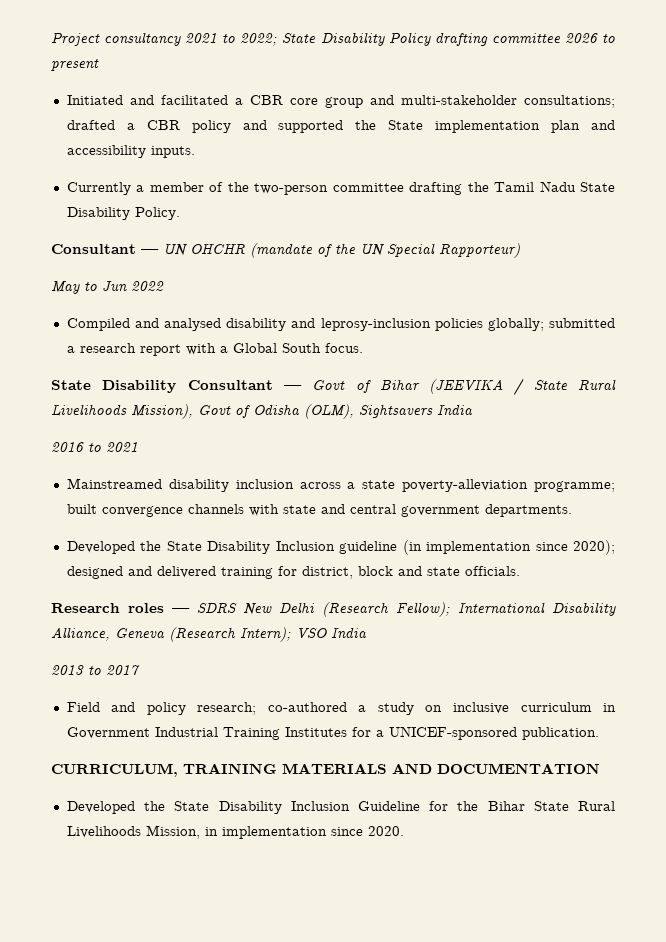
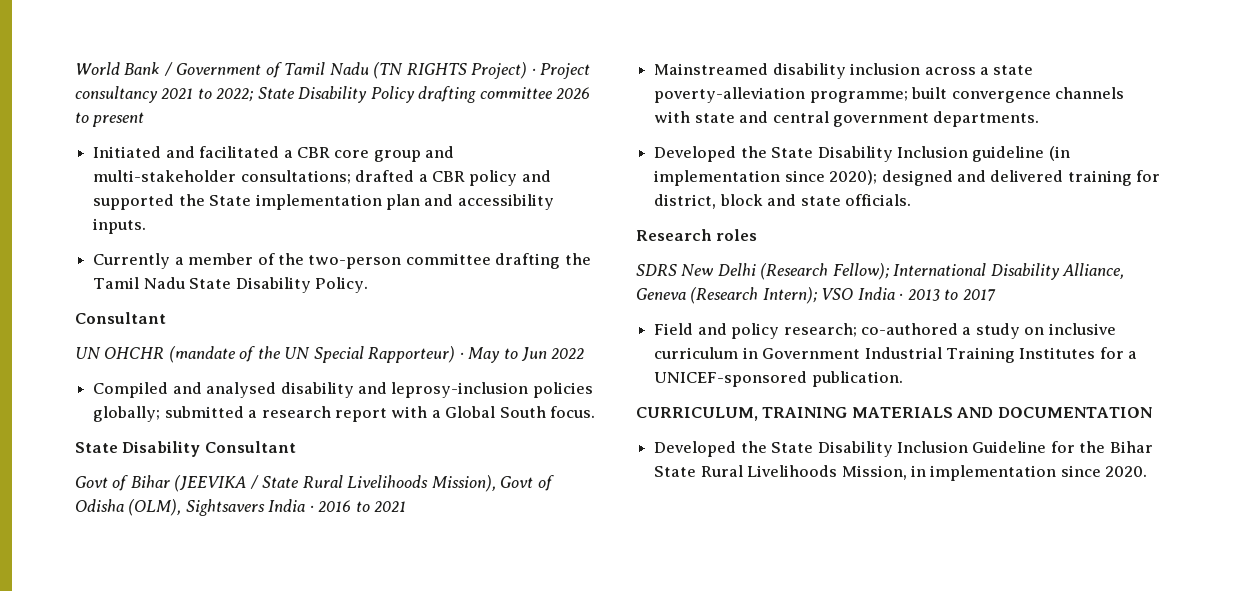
(51, 39) none -> [75,62,536,79] World Bank / Government of Tamil Nadu (TN RIGHTS Project) ·
[141,249,159,254] — -> (166, 318) //
(520, 250) // -> [459,352,464,359] ·
[283,385,302,390] — -> (296, 447) //
(473, 410) // -> [309,505,314,512] ·
[172,608,190,613] — -> (758, 235) //
(367, 633) // -> [899,293,904,300] ·

